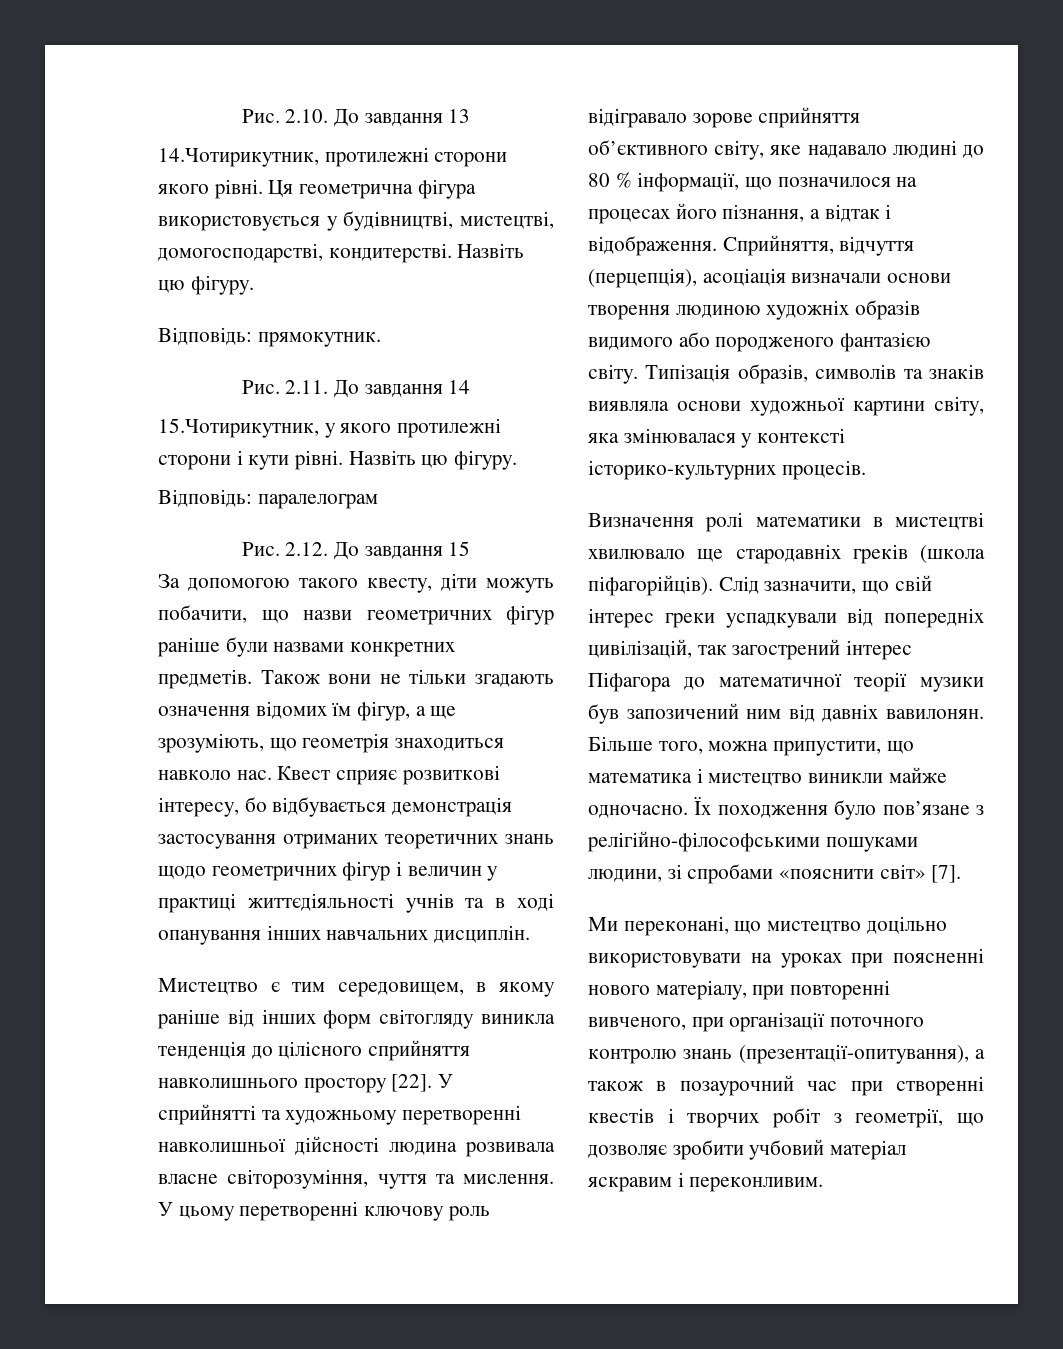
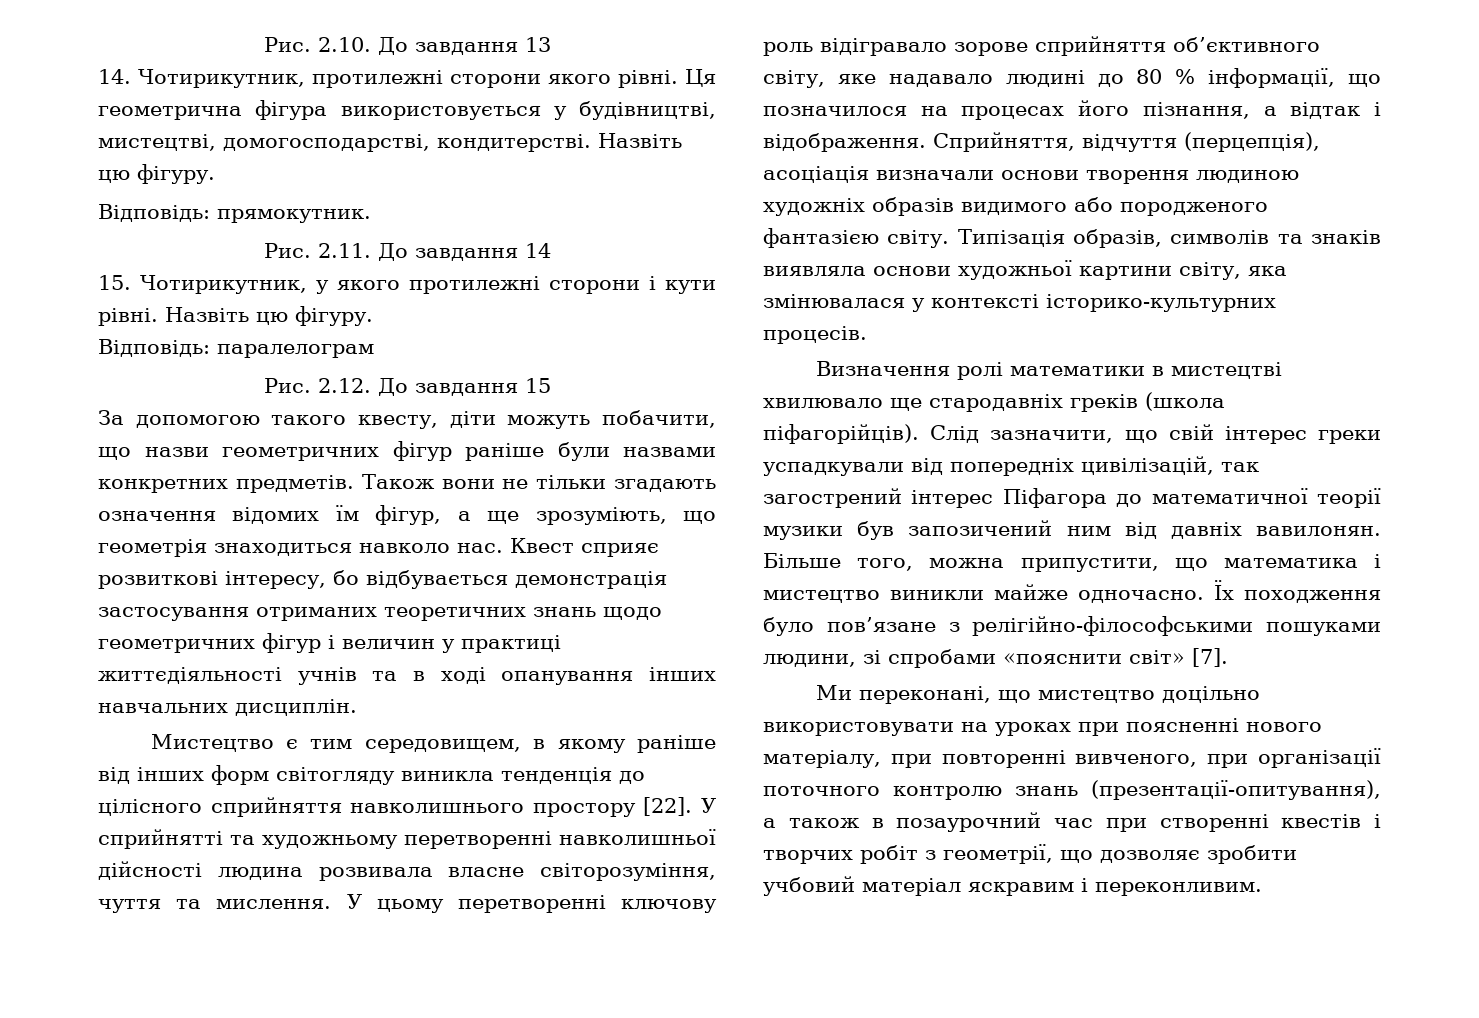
[158,148,319,167] 14.Чотирикутник, -> [98,69,305,88] 14. Чотирикутник,
[158,418,319,438] 15.Чотирикутник, -> [98,275,307,294] 15. Чотирикутник,

